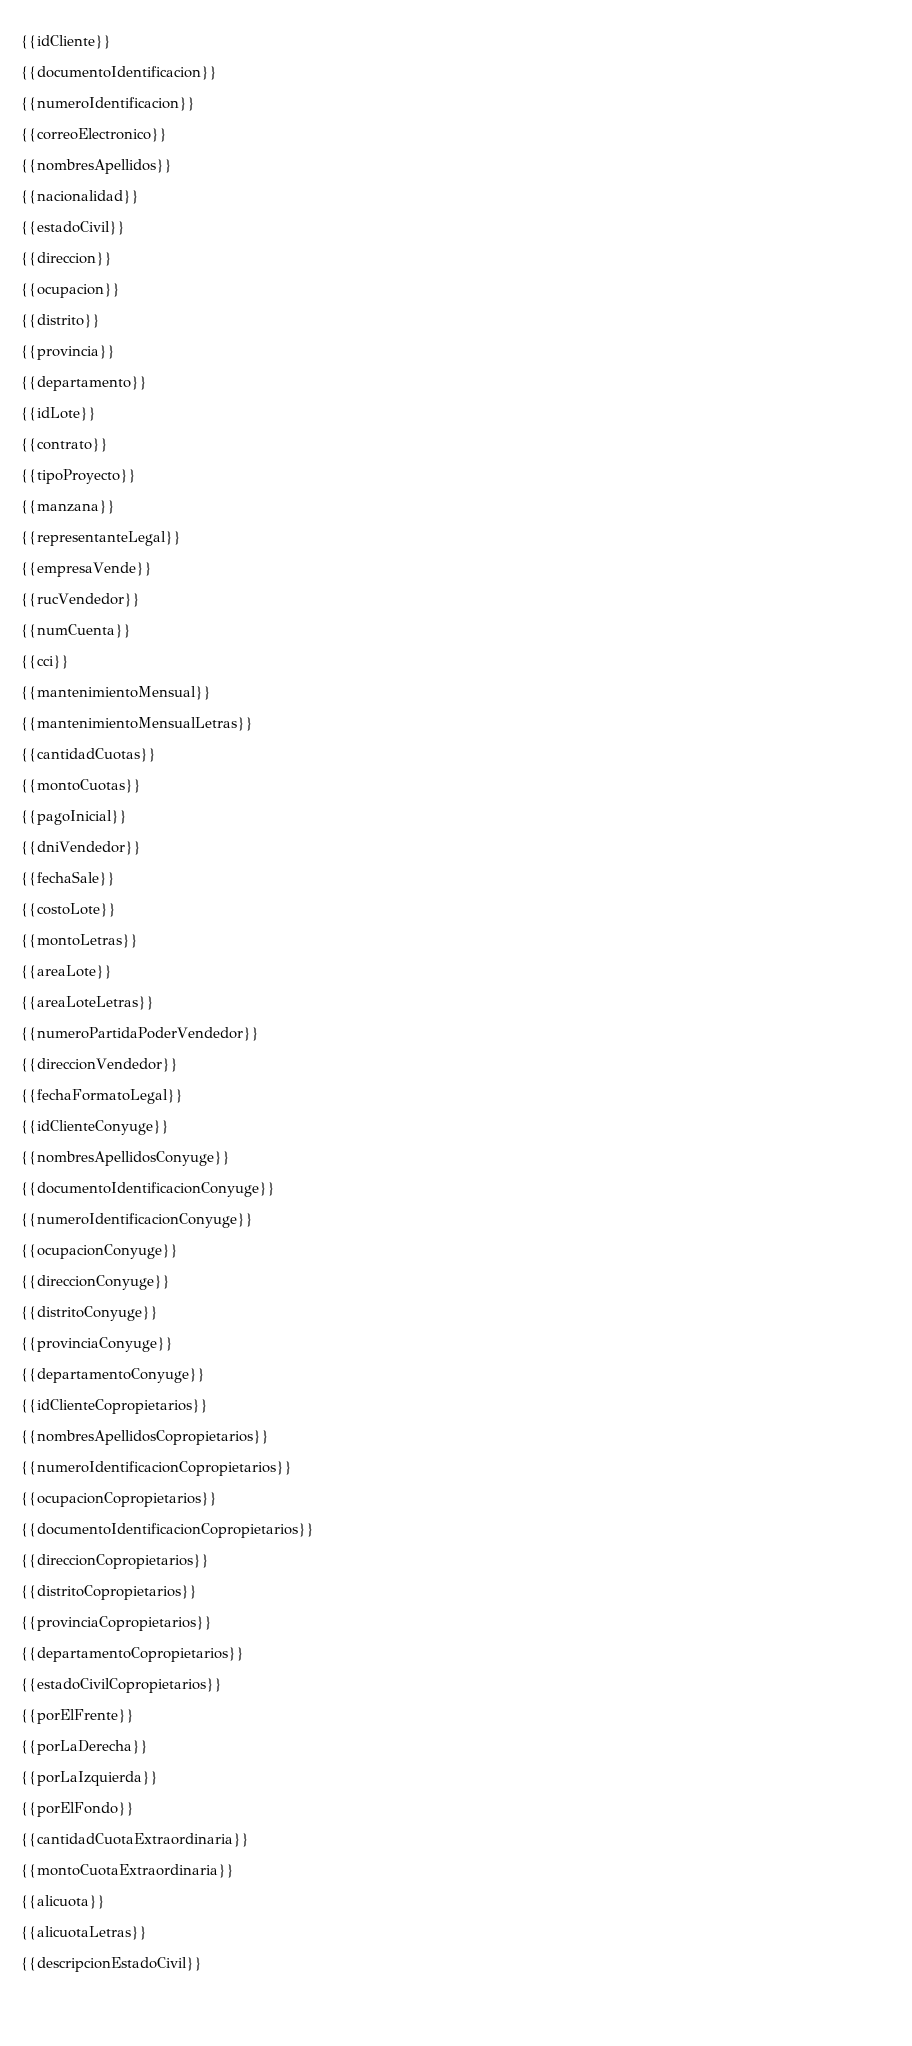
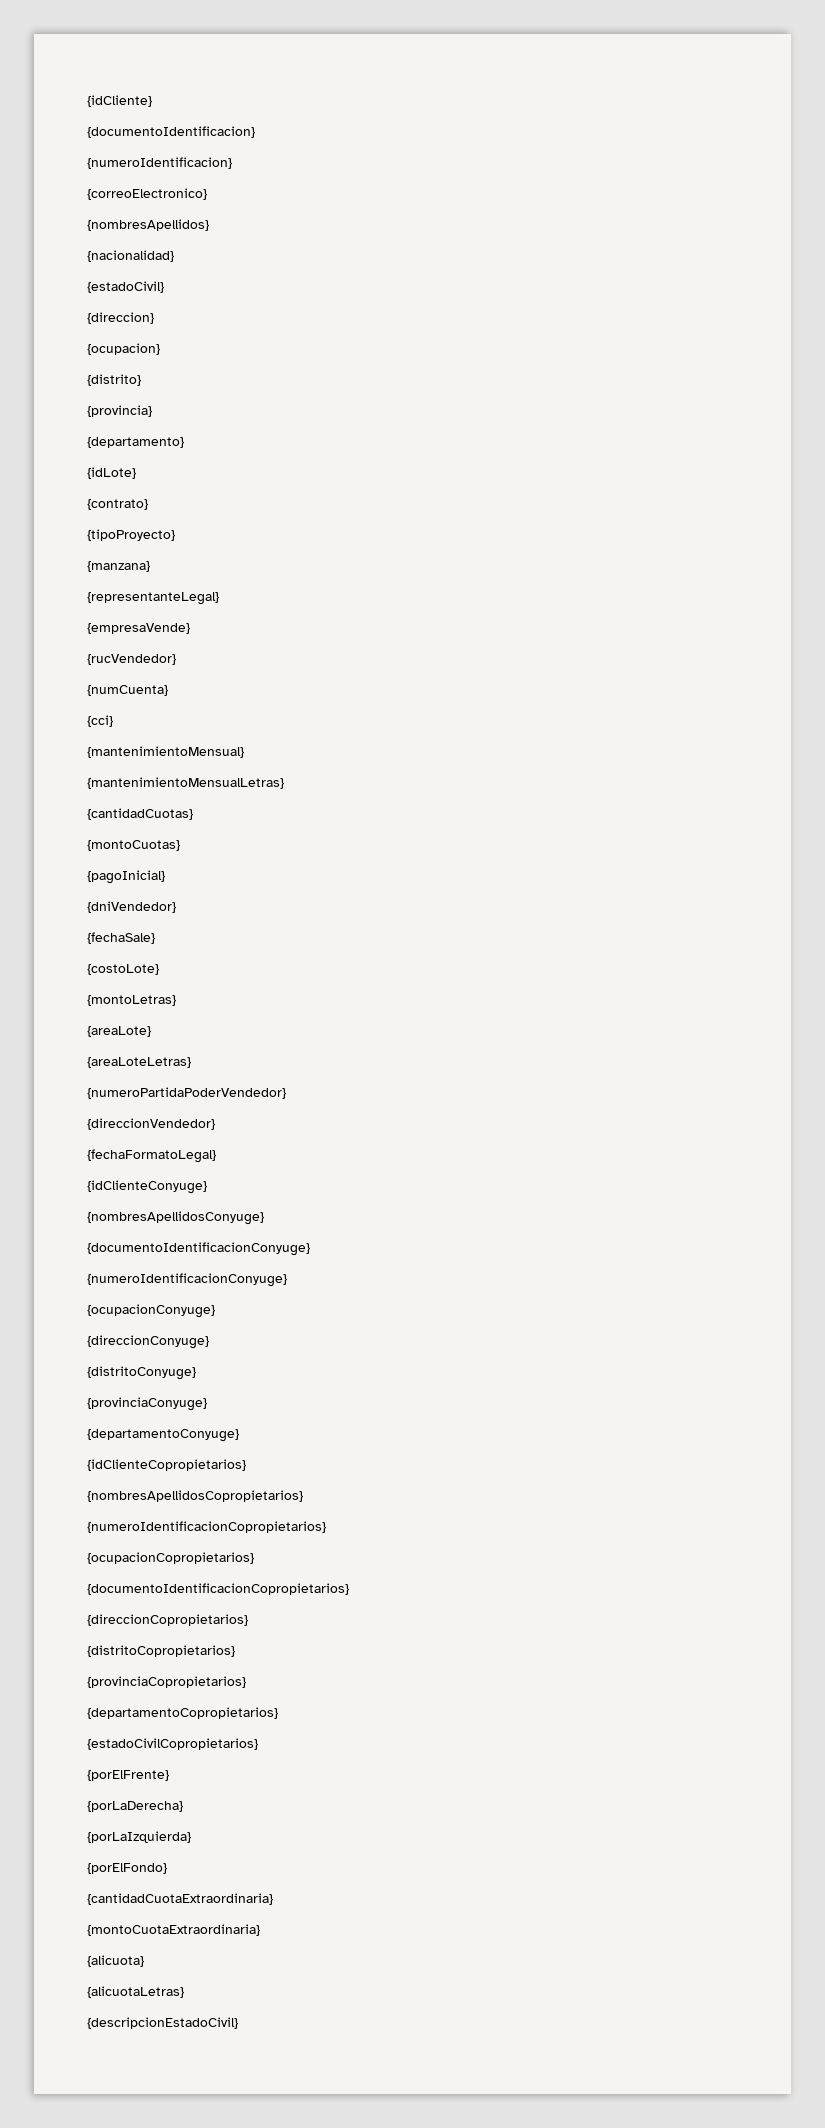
[21,35,111,49] [21,66,217,80] [21,97,195,111] [21,128,167,142] [21,159,172,174] [21,190,139,204] [21,221,125,235] [21,252,112,266] [21,283,120,298] [21,314,100,328] [21,345,115,360] [21,376,147,391] [21,407,96,421] [21,438,108,452] [21,469,136,484] [21,500,115,514] [21,531,181,546] [21,562,152,577] [21,593,140,607] [21,624,131,638] [21,655,69,669] [21,686,211,700] [21,717,253,731] [21,748,156,762] [21,779,141,793] [21,810,127,825] [21,841,141,855] [21,871,115,886] [21,903,116,917] [21,934,138,948] [21,965,112,979] [21,996,154,1010] [21,1027,259,1041] [21,1058,178,1072] [21,1089,183,1104] [21,1120,169,1135] [21,1151,230,1166] [21,1182,275,1197] [21,1213,253,1228] [21,1244,178,1259] [21,1275,170,1290] [21,1306,158,1321] [21,1337,173,1352] [21,1368,205,1383] [21,1399,208,1414] [21,1430,269,1445] [21,1461,292,1476] [21,1492,217,1507] [21,1523,314,1538] [21,1554,209,1569] [21,1585,197,1600] [21,1616,212,1631] [21,1647,244,1662] [21,1678,222,1693] [21,1709,134,1724] [21,1740,148,1755] [21,1771,158,1786] [21,1802,134,1817] [21,1833,249,1847] [21,1864,234,1878] [21,1895,105,1909] [21,1926,147,1940] [21,1957,202,1972] {{idCliente}} // {{documentoIdentificacion}} // {{numeroIdentificacion}} // {{correoElectronico}} // {{nombresApellidos}} // {{nacionalidad}} // {{estadoCivil}} // {{direccion}} // {{ocupacion}} // {{distrito}} // {{provincia}} // {{departamento}} // {{idLote}} // {{contrato}} // {{tipoProyecto}} // {{manzana}} // {{representanteLegal}} // {{empresaVende}} // {{rucVendedor}} // {{numCuenta}} // {{cci}} // {{mantenimientoMensual}} // {{mantenimientoMensualLetras}} // {{cantidadCuotas}} // {{montoCuotas}} // {{pagoInicial}} // {{dniVendedor}} // {{fechaSale}} // {{costoLote}} // {{montoLetras}} // {{areaLote}} // {{areaLoteLetras}} // {{numeroPartidaPoderVendedor}} // {{direccionVendedor}} // {{fechaFormatoLegal}} // {{idClienteConyuge}} // {{nombresApellidosConyuge}} // {{documentoIdentificacionConyuge}} // {{numeroIdentificacionConyuge}} // {{ocupacionConyuge}} // {{direccionConyuge}} // {{distritoConyuge}} // {{provinciaConyuge}} // {{departamentoConyuge}} // {{idClienteCopropietarios}} // {{nombresApellidosCopropietarios}} // {{numeroIdentificacionCopropietarios}} // {{ocupacionCopropietarios}} // {{documentoIdentificacionCopropietarios}} // {{direccionCopropietarios}} // {{distritoCopropietarios}} // {{provinciaCopropietarios}} // {{departamentoCopropietarios}} // {{estadoCivilCopropietarios}} // {{porElFrente}} // {{porLaDerecha}} // {{porLaIzquierda}} // {{porElFondo}} // {{cantidadCuotaExtraordinaria}} // {{montoCuotaExtraordinaria}} // {{alicuota}} // {{alicuotaLetras}} // {{descripcionEstadoCivil}} -> [87,95,152,107] [87,126,255,138] [87,157,232,169] [87,188,207,200] [87,219,209,231] [87,250,174,262] [87,281,164,293] [87,312,154,324] [87,343,160,355] [87,374,141,386] [87,405,152,417] [87,437,184,448] [87,467,136,479] [87,499,148,510] [87,529,175,541] [87,561,150,572] [87,592,219,605] [87,623,190,634] [87,654,176,665] [87,685,168,696] [87,715,113,727] [87,746,244,758] [87,777,284,789] [87,808,193,820] [87,840,180,851] [87,870,165,884] [87,901,176,913] [87,932,155,944] [87,964,159,975] [87,995,176,1006] [87,1026,151,1037] [87,1057,191,1068] [87,1087,286,1099] [87,1118,215,1130] [87,1149,216,1163] [87,1180,207,1194] [87,1211,264,1225] [87,1242,310,1256] [87,1273,287,1287] [87,1304,215,1318] [87,1335,209,1349] [87,1366,196,1380] [87,1397,207,1411] [87,1429,239,1442] [87,1459,246,1471] [87,1490,303,1502] [87,1521,326,1533] [87,1552,254,1564] [87,1583,349,1595] [87,1614,248,1626] [87,1645,235,1657] [87,1676,246,1688] [87,1707,278,1719] [87,1738,258,1750] [87,1770,169,1781] [87,1801,183,1812] [87,1831,191,1843] [87,1863,167,1874] [87,1893,273,1905] [87,1924,260,1936] [87,1955,144,1967] [87,1986,184,1998] [87,2017,238,2029] {idCliente} // {documentoIdentificacion} // {numeroIdentificacion} // {correoElectronico} // {nombresApellidos} // {nacionalidad} // {estadoCivil} // {direccion} // {ocupacion} // {distrito} // {provincia} // {departamento} // {idLote} // {contrato} // {tipoProyecto} // {manzana} // {representanteLegal} // {empresaVende} // {rucVendedor} // {numCuenta} // {cci} // {mantenimientoMensual} // {mantenimientoMensualLetras} // {cantidadCuotas} // {montoCuotas} // {pagoInicial} // {dniVendedor} // {fechaSale} // {costoLote} // {montoLetras} // {areaLote} // {areaLoteLetras} // {numeroPartidaPoderVendedor} // {direccionVendedor} // {fechaFormatoLegal} // {idClienteConyuge} // {nombresApellidosConyuge} // {documentoIdentificacionConyuge} // {numeroIdentificacionConyuge} // {ocupacionConyuge} // {direccionConyuge} // {distritoConyuge} // {provinciaConyuge} // {departamentoConyuge} // {idClienteCopropietarios} // {nombresApellidosCopropietarios} // {numeroIdentificacionCopropietarios} // {ocupacionCopropietarios} // {documentoIdentificacionCopropietarios} // {direccionCopropietarios} // {distritoCopropietarios} // {provinciaCopropietarios} // {departamentoCopropietarios} // {estadoCivilCopropietarios} // {porElFrente} // {porLaDerecha} // {porLaIzquierda} // {porElFondo} // {cantidadCuotaExtraordinaria} // {montoCuotaExtraordinaria} // {alicuota} // {alicuotaLetras} // {descripcionEstadoCivil}

